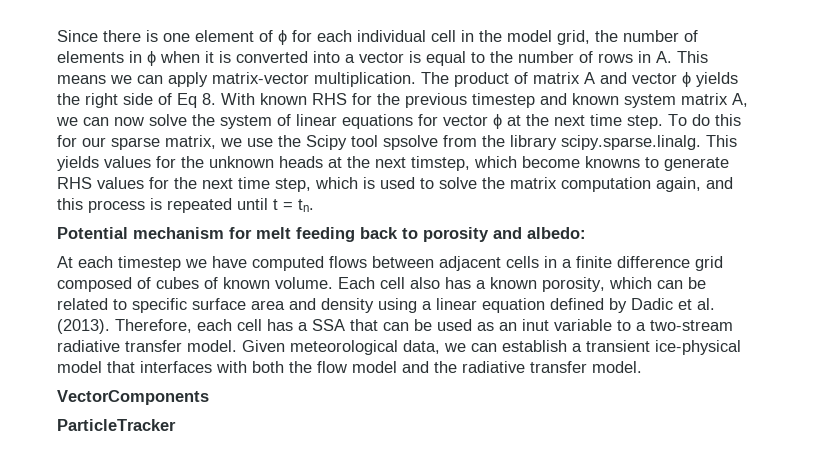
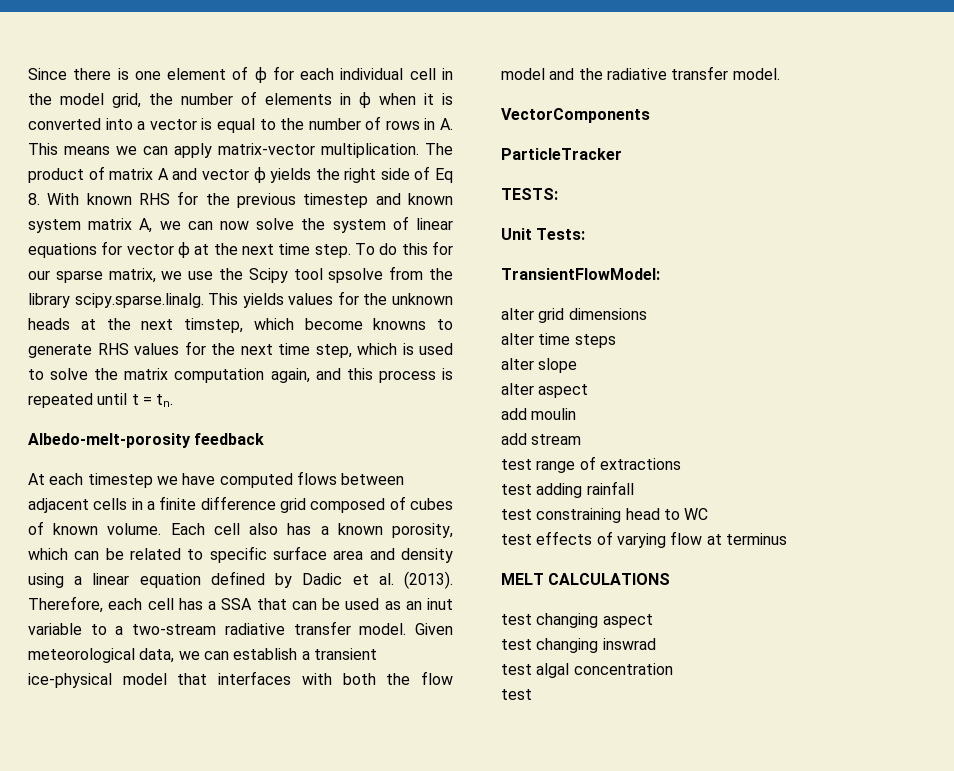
[57,227,586,242] Potential mechanism for melt feeding back to porosity and albedo: -> [28,433,265,448] Albedo-melt-porosity feedback
(176, 425) none -> [501,188,558,200] [501,228,586,240] [501,268,660,280] [501,308,647,323] [501,333,616,348] [501,358,578,373] [501,383,589,398] [501,408,577,420] [501,433,582,445] [501,456,681,473] [501,481,634,498] [501,508,709,523] [501,531,787,548] [501,573,671,585] [501,613,653,628] [501,638,656,653] [501,663,673,678] [501,689,532,700] // TESTS: // Unit Tests: // TransientFlowModel: // alter grid dimensions // alter time steps // alter slope // alter aspect // add moulin // add stream // test range of extractions // test adding rainfall // test constraining head to WC // test effects of varying flow at terminus // MELT CALCULATIONS // test changing aspect // test changing inswrad // test algal concentration // test

